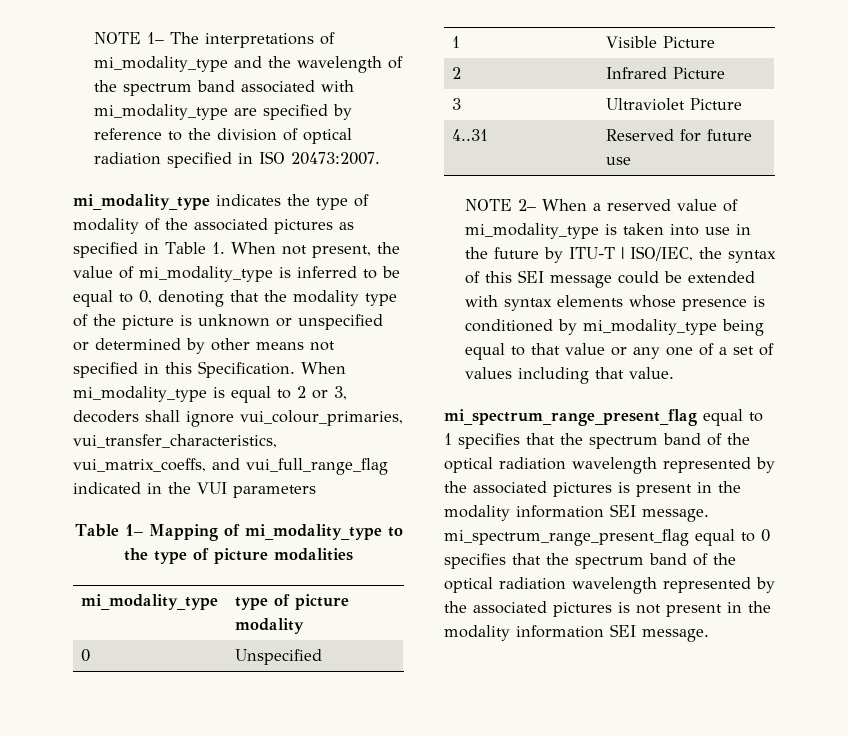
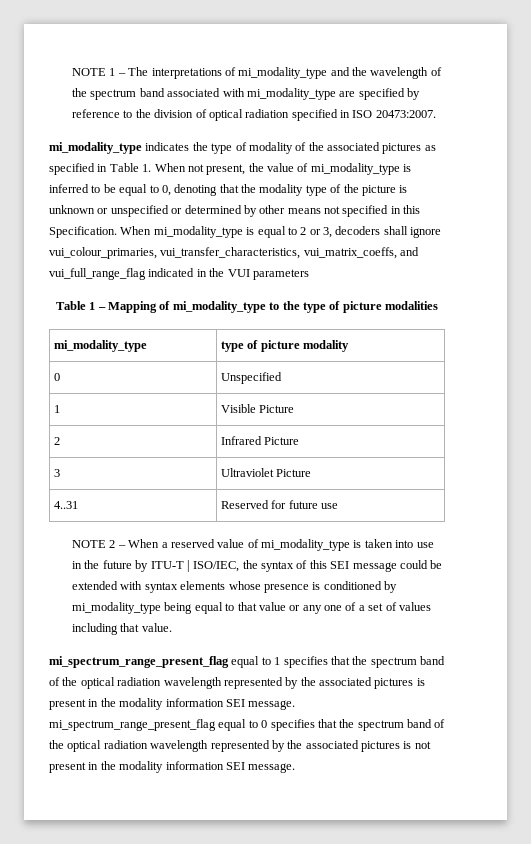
[93,32,164,44] NOTE 1– -> [72,68,126,76] NOTE 1 –
[124,524,143,536] 1– -> [89,302,106,310] 1 –
[517,199,536,211] 2– -> [109,540,126,548] 2 –

